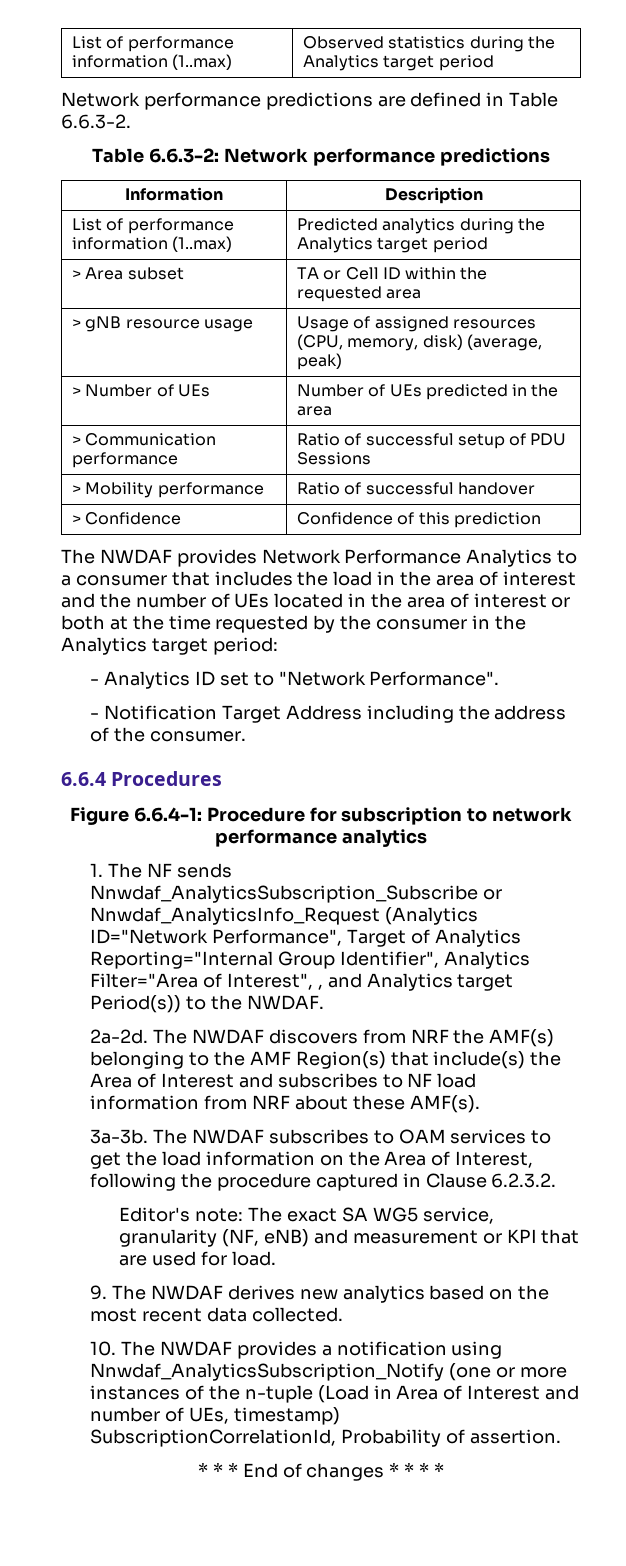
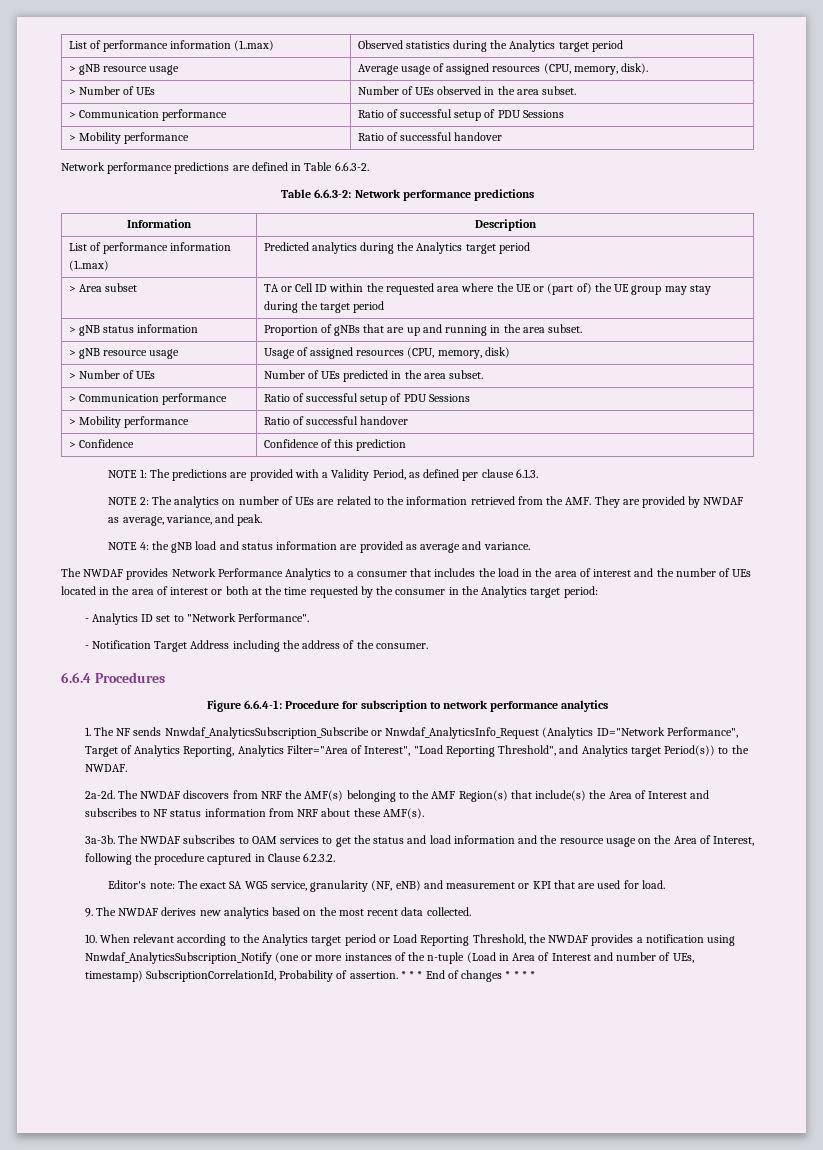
(494, 63) none -> [68,64,180,75] [357,63,649,75] [68,86,156,95] [357,86,577,95] [68,109,227,121] [357,109,564,121] [68,132,189,144] [357,132,503,141] // > gNB resource usage | Average usage of assigned resources (CPU, memory, disk). // > Number of UEs | Number of UEs observed in the area subset. // > Communication performance | Ratio of successful setup of PDU Sessions // > Mobility performance | Ratio of successful handover
(422, 294) none -> [461,283,711,295] [263,301,385,313] [68,324,199,336] [263,324,583,336] where the UE or (part of) the UE group may stay during the target period // > gNB status information | Proportion of gNBs that are up and running in the area subset.
[466,334,542,351] [296,353,342,370] (average, peak) -> (510, 352) none
(332, 411) none -> [449,370,484,379] subset.
(541, 520) none -> [108,469,538,481] [108,496,744,508] [108,514,263,526] [108,541,530,553] // NOTE 1: The predictions are provided with a Validity Period, as defined per clause 6.1.3. // NOTE 2: The analytics on number of UEs are related to the information retrieved from the AMF. They are provided by NWDAF as average, variance, and peak. // NOTE 4: the gNB load and status information are provided as average and variance.
[90,951,439,969] Reporting="Internal Group Identifier", -> [183,746,235,757] Reporting,
[317,984,323,990] , -> [413,745,557,757] "Load Reporting Threshold",
[437,1073,477,1088] load -> [170,810,202,817] status
[161,1151,315,1166] load information -> [373,835,636,847] status and load information and the resource usage
[121,1341,156,1356] The -> [99,934,546,946] When relevant according to the Analytics target period or Load Reporting Threshold, the
(561, 1436) // -> (398, 975) none

